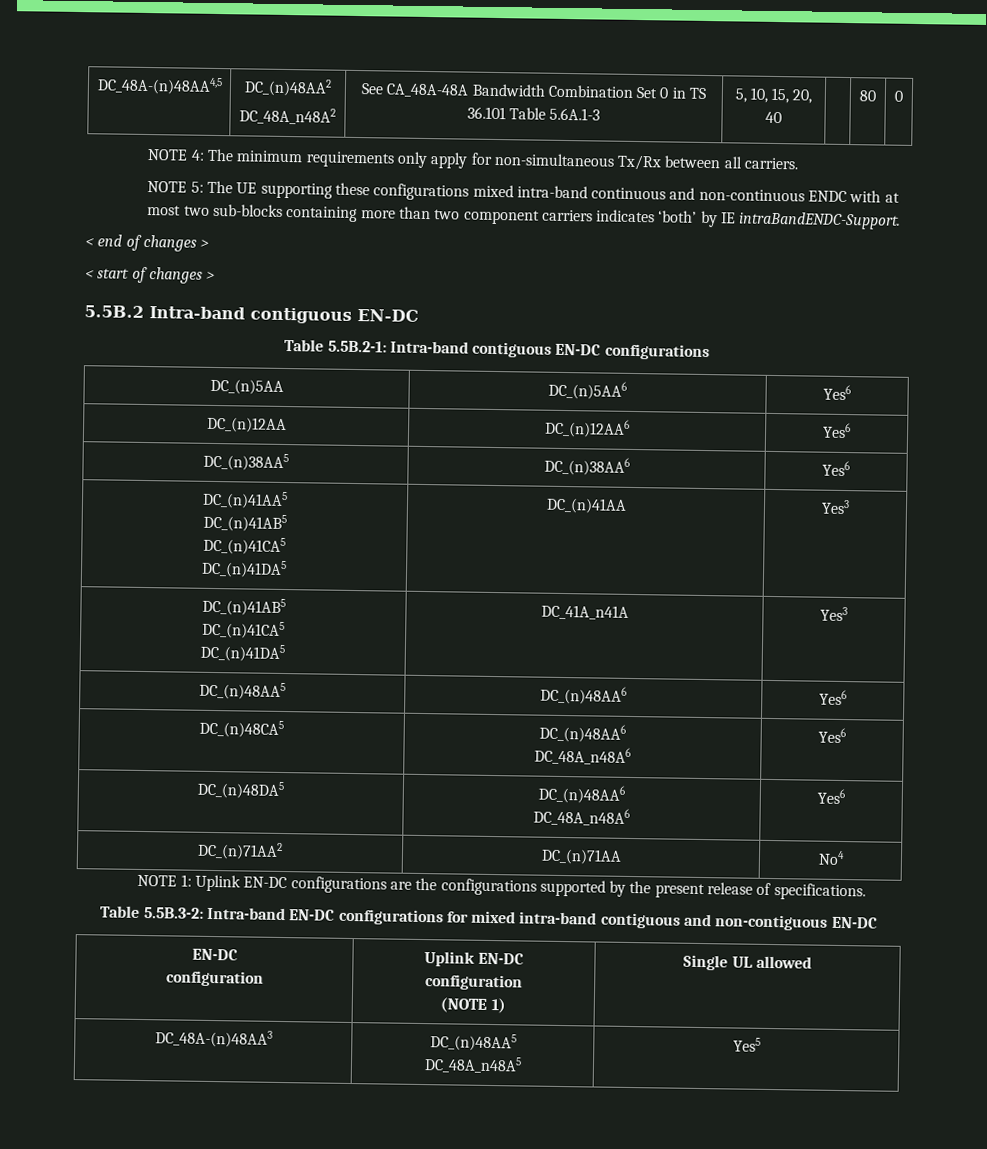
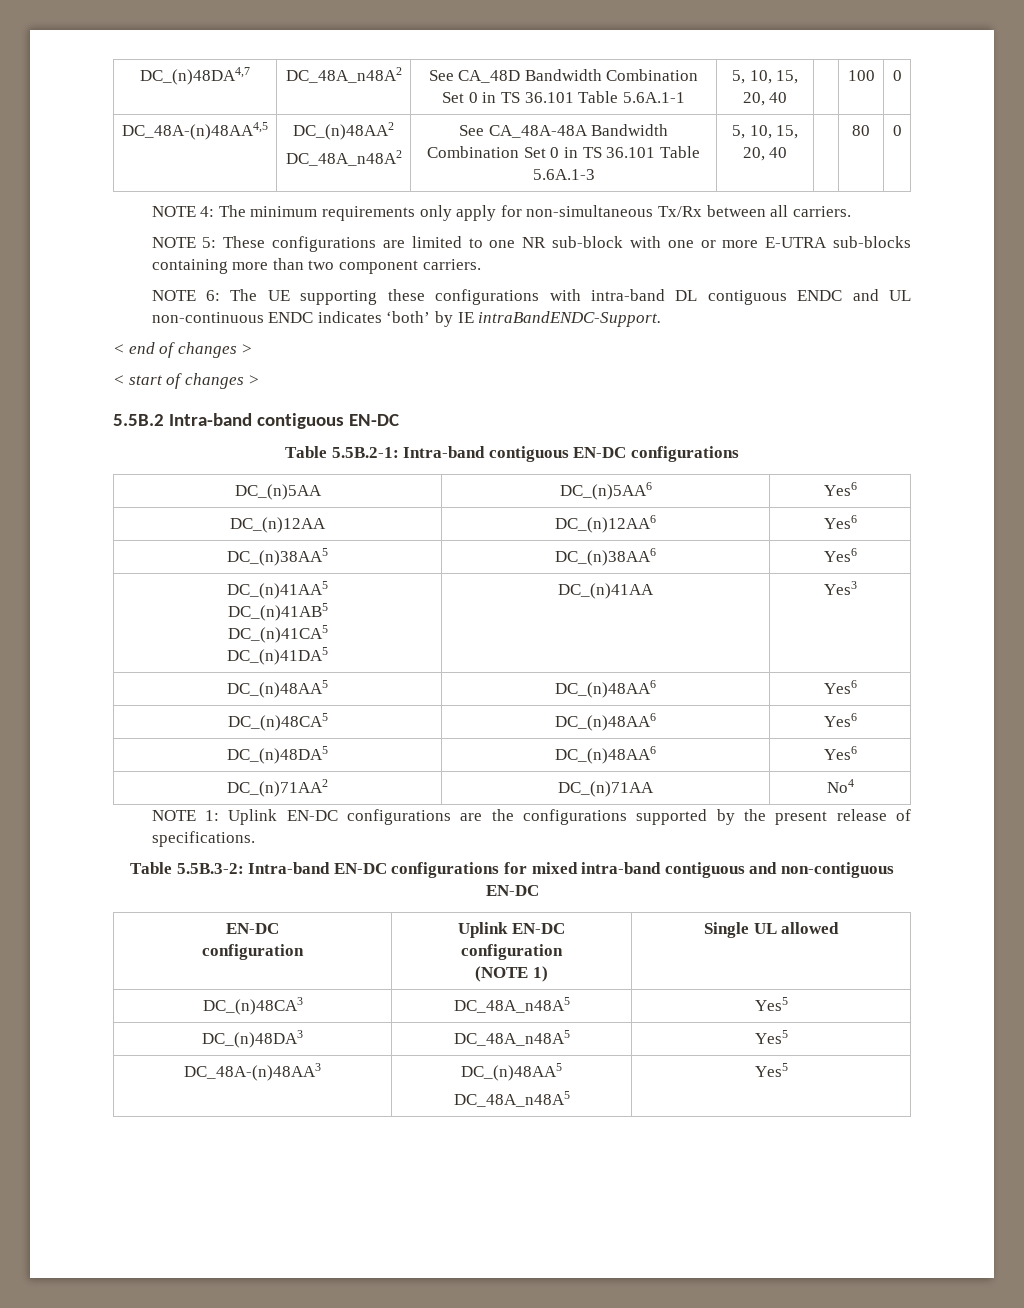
(96, 86) none -> [140,67,250,85] [285,67,402,83] [428,69,699,83] [442,91,685,103] [731,70,799,84] [742,92,788,106] [847,70,875,81] [892,70,902,81] DC_(n)48DA4,7 | DC_48A_n48A2 | See CA_48D Bandwidth Combination Set 0 in TS 36.101 Table 5.6A.1-1 | 5, 10, 15, 20, 40 | | 100 | 0 //
[206,180,900,203] [147,205,210,216] The UE supporting these configurations mixed intra-band continuous and non-continuous ENDC with at most two -> [223,236,828,252] These configurations are limited to one NR sub-block with one or more E-UTRA
[541,209,593,222] carriers -> [422,259,481,270] [151,289,911,305] [151,312,314,323] carriers. // NOTE 6: The UE supporting these configurations with intra-band DL contiguous ENDC and UL non-continuous ENDC
[201,597,286,617] [202,620,285,640] [200,643,285,663] [540,604,629,620] [820,606,848,622] // DC_(n)41AB5 // DC_(n)41CA5 // DC_(n)41DA5 | DC_41A_n41A | Yes3 -> (857, 588) none
[534,746,631,765] // DC_48A_n48A6 -> (656, 722) none
[533,807,630,826] // DC_48A_n48A6 -> (656, 755) none
(812, 962) none -> [202,997,303,1015] [453,997,570,1013] [754,997,788,1011] [202,1030,303,1048] [453,1030,570,1046] [754,1030,788,1044] // DC_(n)48CA3 | DC_48A_n48A5 | Yes5 // DC_(n)48DA3 | DC_48A_n48A5 | Yes5

